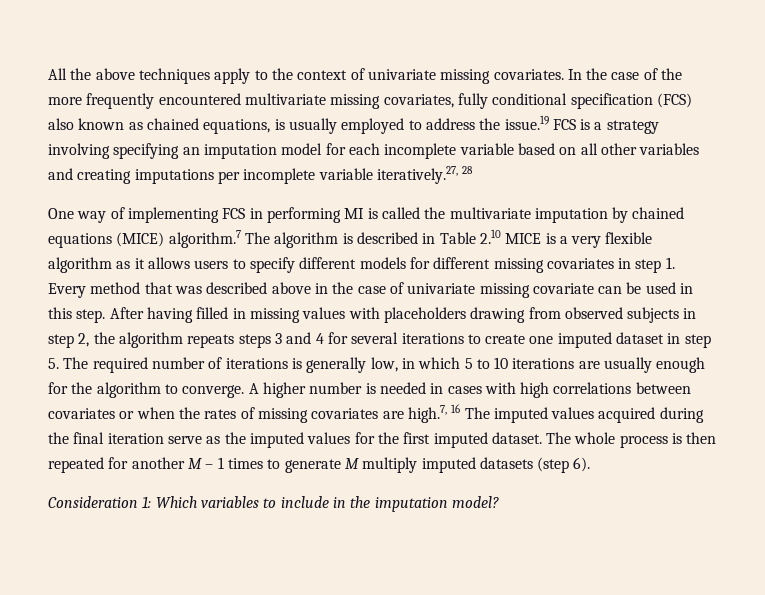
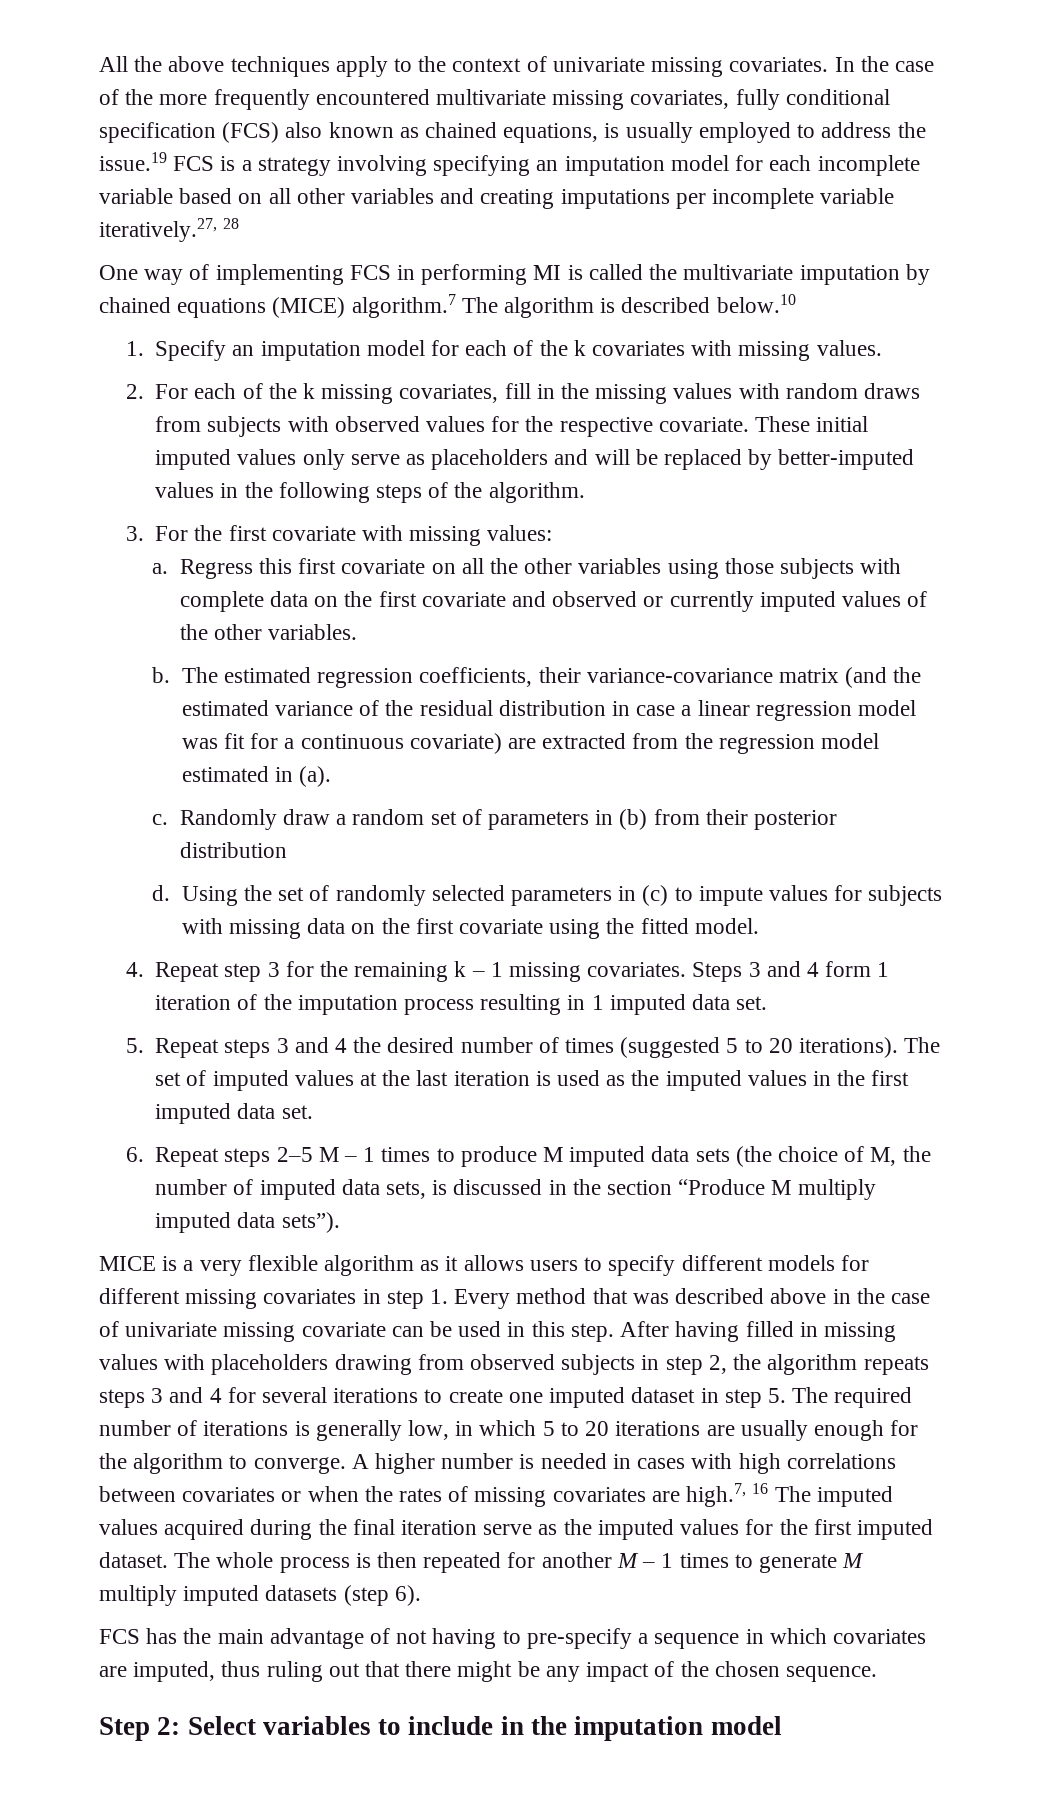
[422,229,501,244] in Table 2.10 -> [716,294,796,313] [125,340,882,361] [125,383,921,404] [155,416,869,437] [155,449,915,470] [155,482,585,503] [125,525,553,546] [152,558,902,579] [179,591,928,612] [179,624,358,640] [152,667,922,688] [181,700,917,721] [181,733,880,754] [181,766,332,787] [152,809,838,830] [179,842,287,858] [152,885,943,906] [181,918,759,939] [125,961,890,982] [155,994,768,1015] [125,1037,941,1058] [155,1070,910,1091] [155,1103,313,1124] [125,1146,931,1167] [155,1179,876,1200] [155,1212,340,1233] below.10 // 1. Specify an imputation model for each of the k covariates with missing values. // 2. For each of the k missing covariates, fill in the missing values with random draws from subjects with observed values for the respective covariate. These initial imputed values only serve as placeholders and will be replaced by better-imputed values in the following steps of the algorithm. // 3. For the first covariate with missing values: // a. Regress this first covariate on all the other variables using those subjects with complete data on the first covariate and observed or currently imputed values of the other variables. // b. The estimated regression coefficients, their variance-covariance matrix (and the estimated variance of the residual distribution in case a linear regression model was fit for a continuous covariate) are extracted from the regression model estimated in (a). // c. Randomly draw a random set of parameters in (b) from their posterior distribution // d. Using the set of randomly selected parameters in (c) to impute values for subjects with missing data on the first covariate using the fitted model. // 4. Repeat step 3 for the remaining k – 1 missing covariates. Steps 3 and 4 form 1 iteration of the imputation process resulting in 1 imputed data set. // 5. Repeat steps 3 and 4 the desired number of times (suggested 5 to 20 iterations). The set of imputed values at the last iteration is used as the imputed values in the first imputed data set. // 6. Repeat steps 2–5 M – 1 times to produce M imputed data sets (the choice of M, the number of imputed data sets, is discussed in the section “Produce M multiply imputed data sets”). //
[494,357,509,369] 10 -> [585,1421,610,1436] 20
[48,496,197,508] Consideration 1: Which -> [99,1628,926,1649] [99,1661,877,1682] [99,1716,256,1741] FCS has the main advantage of not having to pre-specify a sequence in which covariates are imputed, thus ruling out that there might be any impact of the chosen sequence. // Step 2: Select
[451,496,499,508] model? -> [710,1716,782,1735] model

